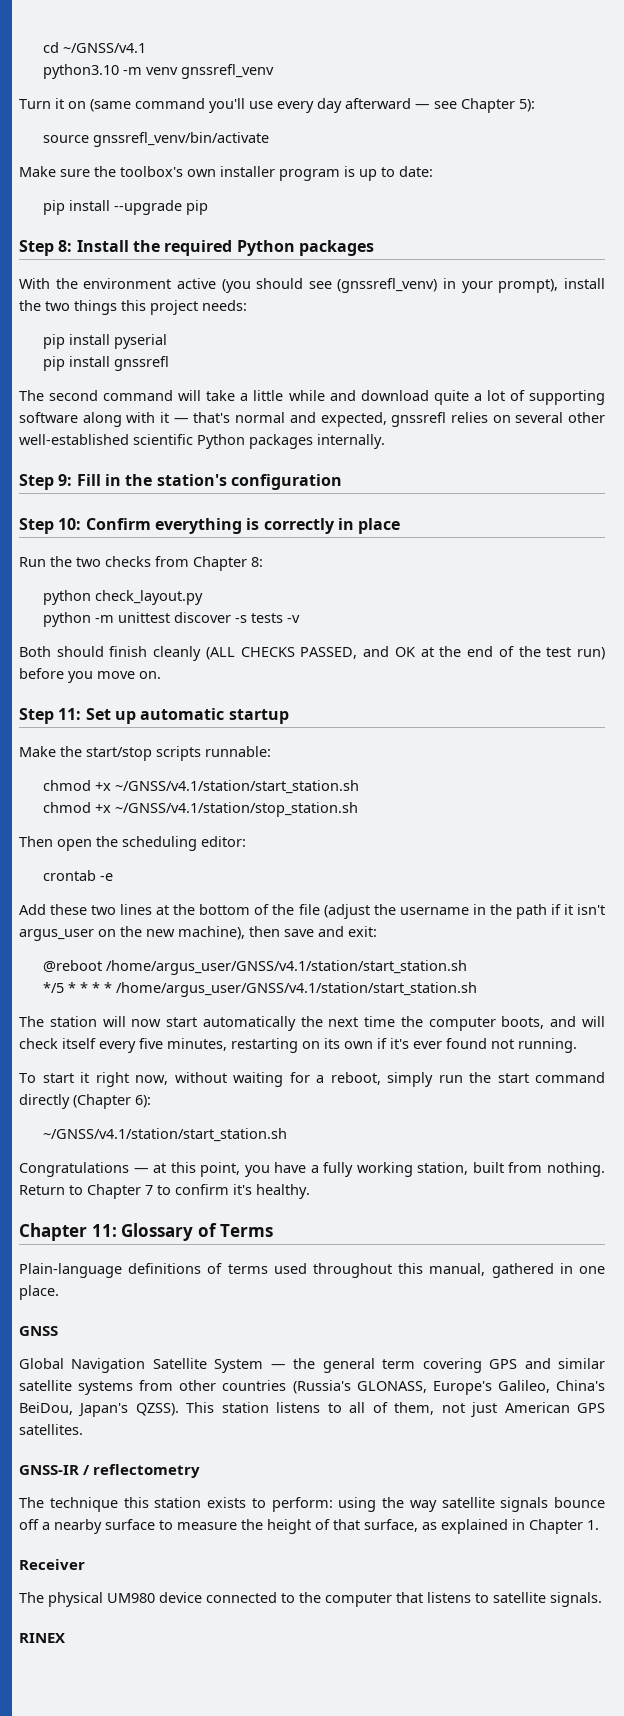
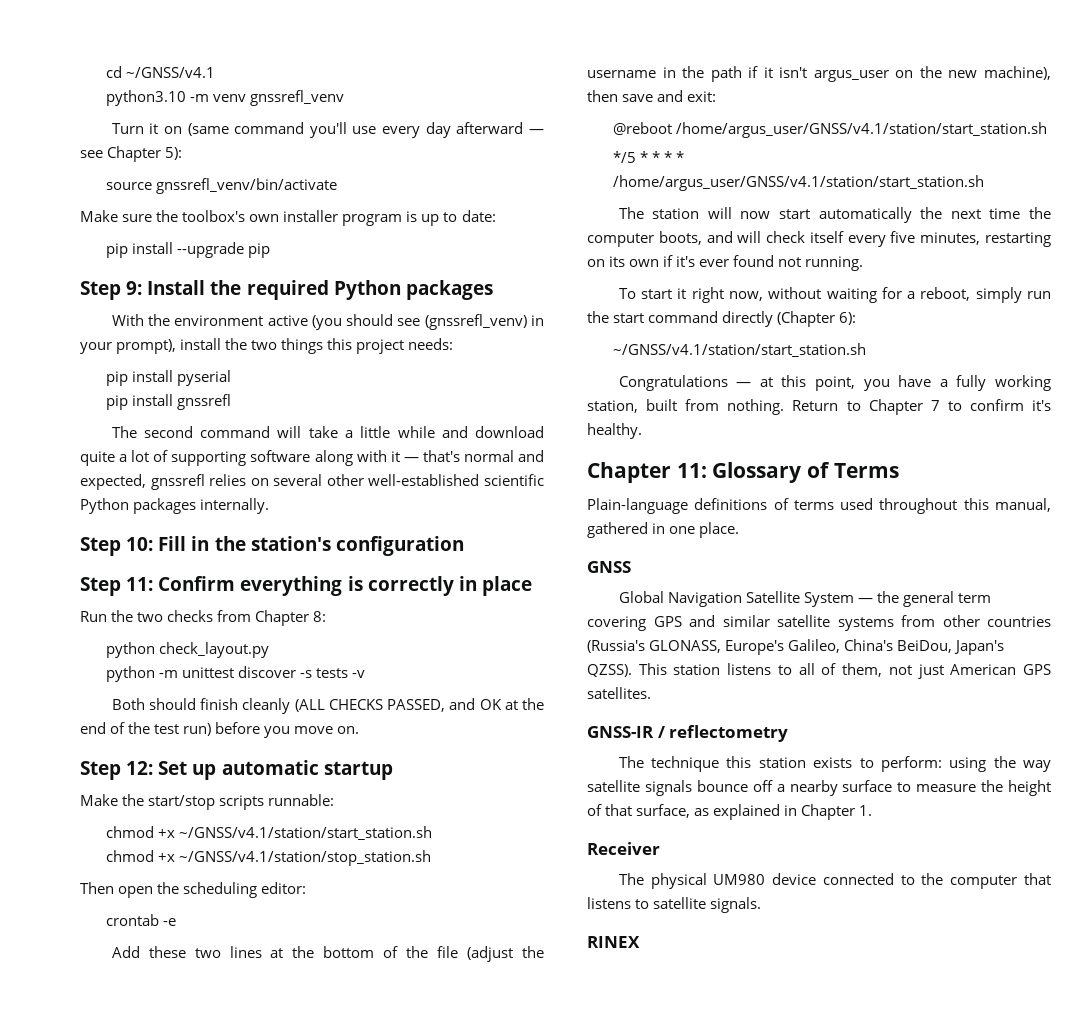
[58,240,73,252] 8: -> [126,281,143,295] 9:
[58,474,73,486] 9: -> [126,537,154,551] 10:
[58,518,82,530] 10: -> [126,577,154,591] 11:
[58,708,82,720] 11: -> [126,761,154,775] 12:

